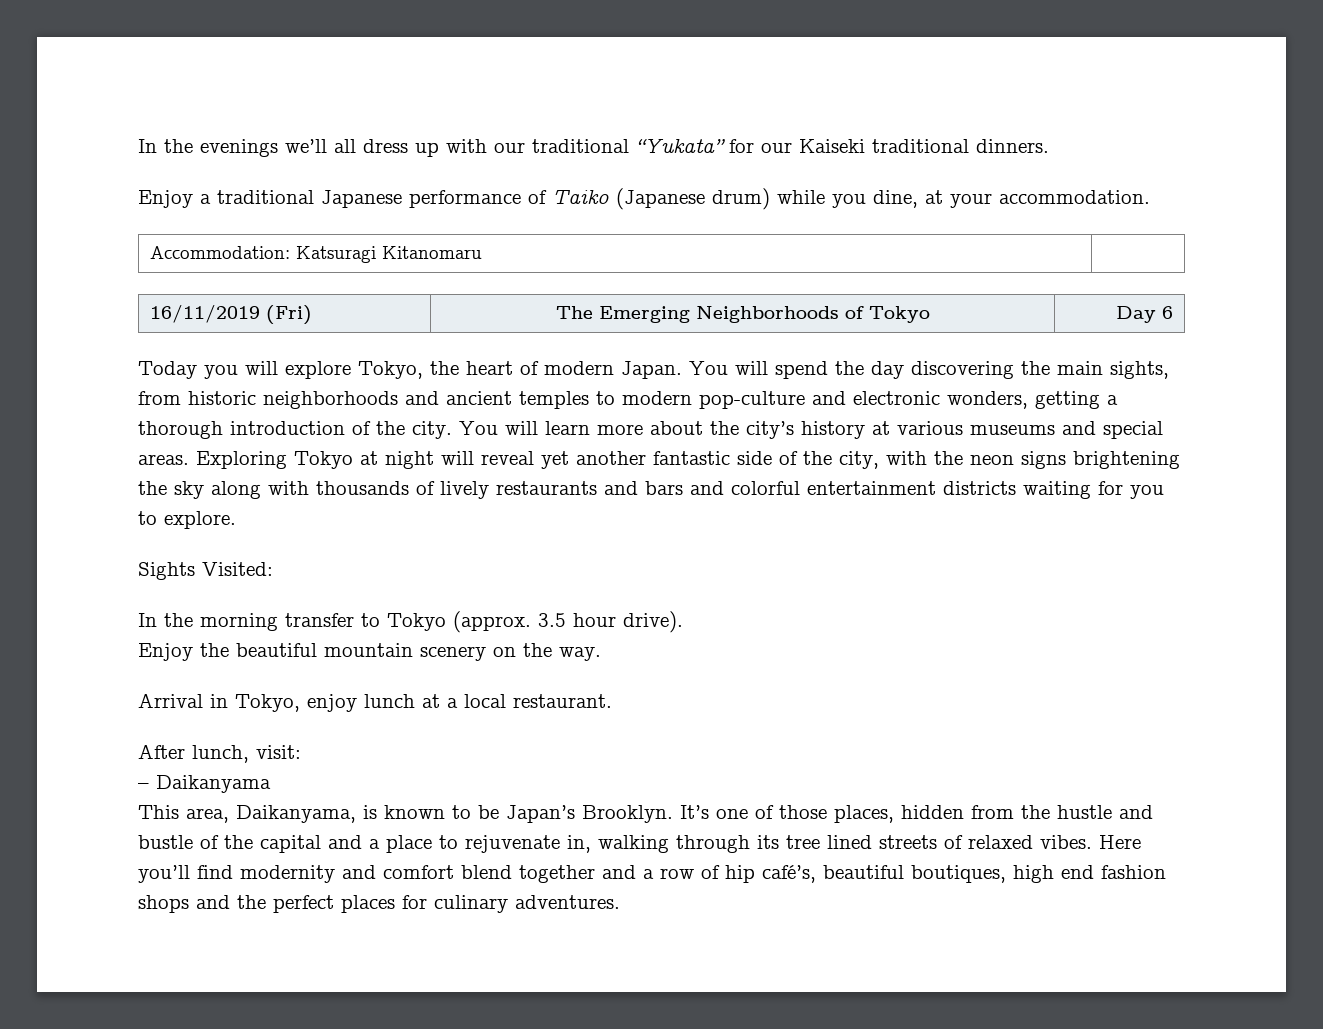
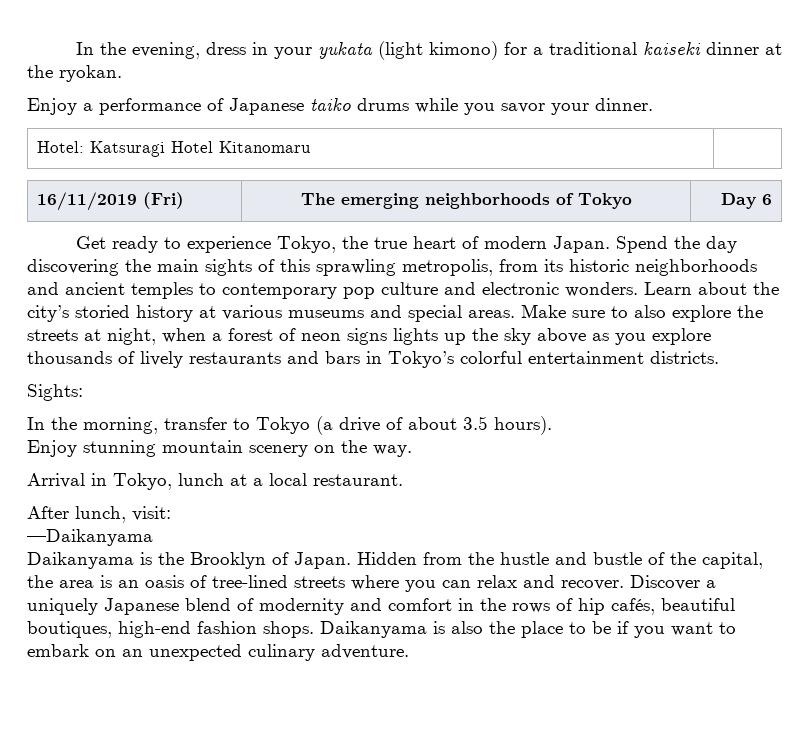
[138,138,1049,157] [138,188,1150,210] [150,246,377,263] In the evenings we’ll all dress up with our traditional “Yukata” for our Kaiseki traditional dinners. // Enjoy a traditional Japanese performance of Taiko (Japanese drum) while you dine, at your accommodation. // Accommodation: Katsuragi -> [76,41,783,60] [27,65,122,82] [27,98,653,115] [36,141,213,157] In the evening, dress in your yukata (light kimono) for a traditional kaiseki dinner at the ryokan. // Enjoy a performance of Japanese taiko drums while you savor your dinner. // Hotel: Katsuragi Hotel
[598,306,839,323] Emerging Neighborhoods -> [340,193,550,209] emerging neighborhoods
[138,361,351,379] Today you will explore -> [76,236,272,253] Get ready to experience
(459, 368) none -> [374,237,408,249] true
[689,361,828,379] You will spend -> [616,236,669,253] Spend
[1110,361,1169,379] [138,391,181,405] sights, from -> [205,259,563,276] sights of this sprawling metropolis, from its
[622,391,1118,409] [138,421,643,439] modern pop-culture and electronic wonders, getting a thorough introduction of the city. You will learn more -> [222,282,692,299] contemporary pop culture and electronic wonders. Learn
(794, 430) none -> [75,305,130,318] storied
[196,451,1180,469] [138,481,309,499] Exploring Tokyo at night will reveal yet another fantastic side of the city, with the neon signs brightening the sky along with -> [521,304,763,322] [27,328,711,345] Make sure to also explore the streets at night, when a forest of neon signs lights up the sky above as you explore
[690,481,1164,499] [138,511,236,529] [138,562,273,580] [138,613,278,631] and colorful entertainment districts waiting for you to explore. // Sights Visited: // In the morning -> [366,351,719,368] [27,384,83,401] [27,417,158,434] in Tokyo’s colorful entertainment districts. // Sights: // In the morning,
[453,611,683,633] [138,643,317,661] (approx. 3.5 hour drive). // Enjoy the beautiful -> [316,416,552,435] [27,440,156,457] (a drive of about 3.5 hours). // Enjoy stunning
[307,694,357,712] enjoy -> (172, 481) none
[138,775,271,793] [138,805,964,823] – Daikanyama // This area, Daikanyama, is known to be Japan’s Brooklyn. It’s one of those places, hidden -> [27,529,153,546] [27,552,417,569] —Daikanyama // Daikanyama is the Brooklyn of Japan. Hidden
[260,835,1141,853] [138,865,694,883] capital and a place to rejuvenate in, walking through its tree lined streets of relaxed vibes. Here you’ll find modernity and comfort blend together and a row -> [702,552,763,569] [27,575,716,592] [27,598,550,615] capital, the area is an oasis of tree-lined streets where you can relax and recover. Discover a uniquely Japanese blend of modernity and comfort in the rows
[762,865,816,883] café’s, -> [611,598,655,615] cafés,
[1013,865,1166,883] [138,895,620,913] high end fashion shops and the perfect places for culinary adventures. -> [118,621,736,638] [27,644,409,661] high-end fashion shops. Daikanyama is also the place to be if you want to embark on an unexpected culinary adventure.

